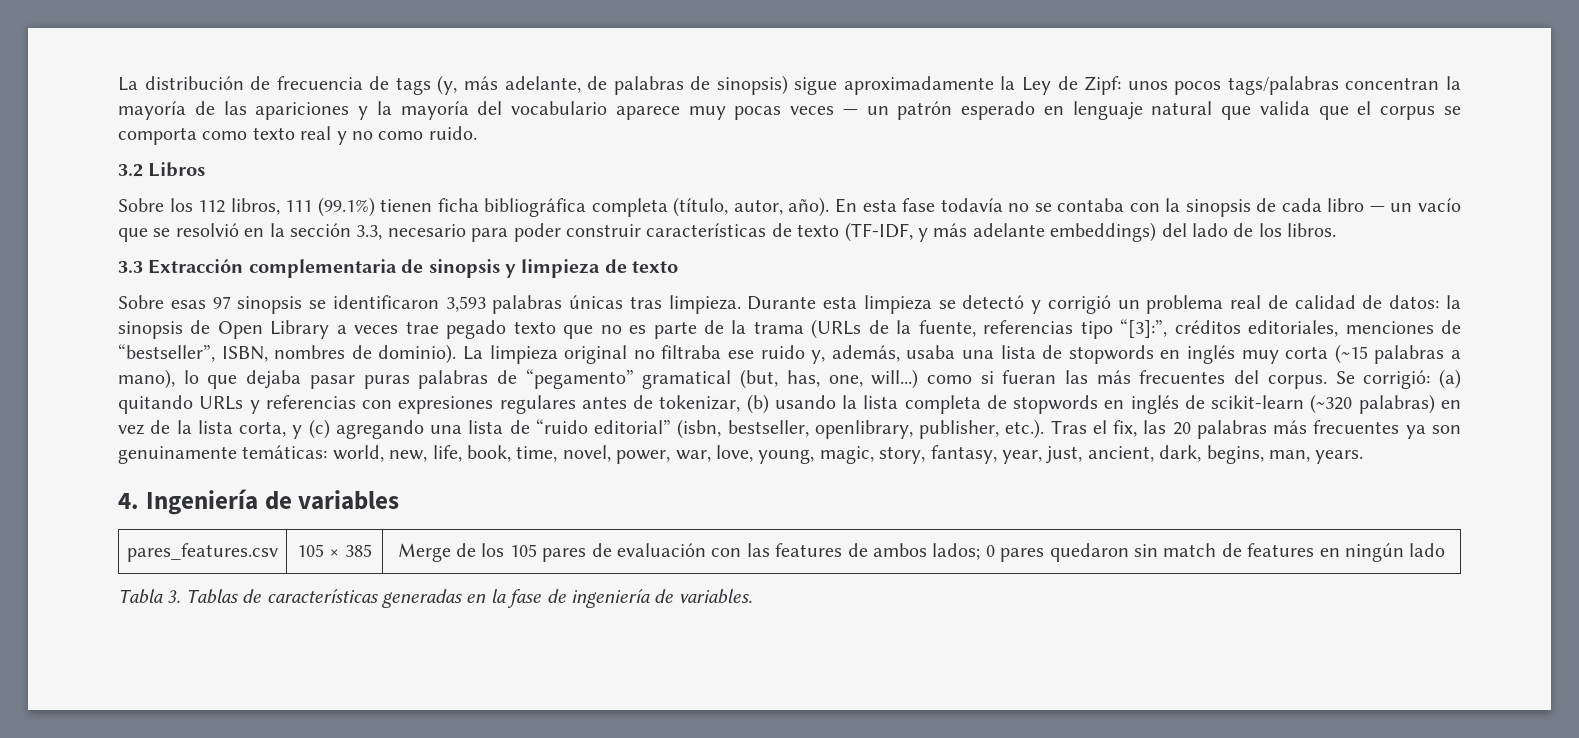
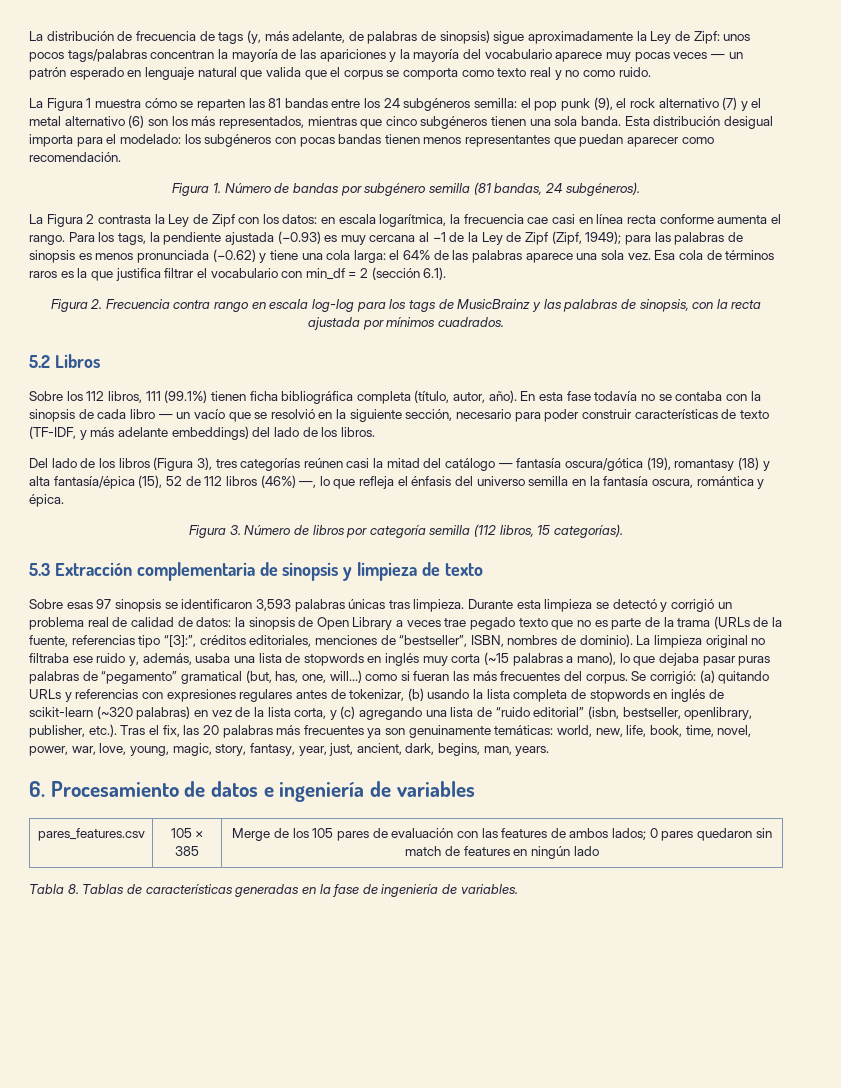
[118,164,143,177] 3.2 -> [29,97,762,111] [29,115,773,129] [29,134,714,147] [29,152,121,162] [172,182,640,196] [29,214,781,227] [29,231,743,245] [29,249,775,263] [29,267,447,281] [50,299,762,312] [308,316,504,330] [29,355,50,368] La Figura 1 muestra cómo se reparten las 81 bandas entre los 24 subgéneros semilla: el pop punk (9), el rock alternativo (7) y el metal alternativo (6) son los más representados, mientras que cinco subgéneros tienen una sola banda. Esta distribución desigual importa para el modelado: los subgéneros con pocas bandas tienen menos representantes que puedan aparecer como recomendación. // Figura 1. Número de bandas por subgénero semilla (81 bandas, 24 subgéneros). // La Figura 2 contrasta la Ley de Zipf con los datos: en escala logarítmica, la frecuencia cae casi en línea recta conforme aumenta el rango. Para los tags, la pendiente ajustada (−0.93) es muy cercana al −1 de la Ley de Zipf (Zipf, 1949); para las palabras de sinopsis es menos pronunciada (−0.62) y tiene una cola larga: el 64% de las palabras aparece una sola vez. Esa cola de términos raros es la que justifica filtrar el vocabulario con min_df = 2 (sección 6.1). // Figura 2. Frecuencia contra rango en escala log-log para los tags de MusicBrainz y las palabras de sinopsis, con la recta ajustada por mínimos cuadrados. // 5.2
[290,223,383,240] sección 3.3, -> [349,409,453,422] siguiente sección,
[118,261,143,273] 3.3 -> [29,457,770,471] [29,475,765,489] [29,494,64,507] [188,524,624,538] [29,563,50,576] Del lado de los libros (Figura 3), tres categorías reúnen casi la mitad del catálogo — fantasía oscura/gótica (19), romantasy (18) y alta fantasía/épica (15), 52 de 112 libros (46%) —, lo que refleja el énfasis del universo semilla en la fantasía oscura, romántica y épica. // Figura 3. Número de libros por categoría semilla (112 libros, 15 categorías). // 5.3
[118,489,258,515] 4. Ingeniería -> [29,781,365,802] 6. Procesamiento de datos e ingeniería
[167,590,181,603] 3. -> [67,884,79,894] 8.

